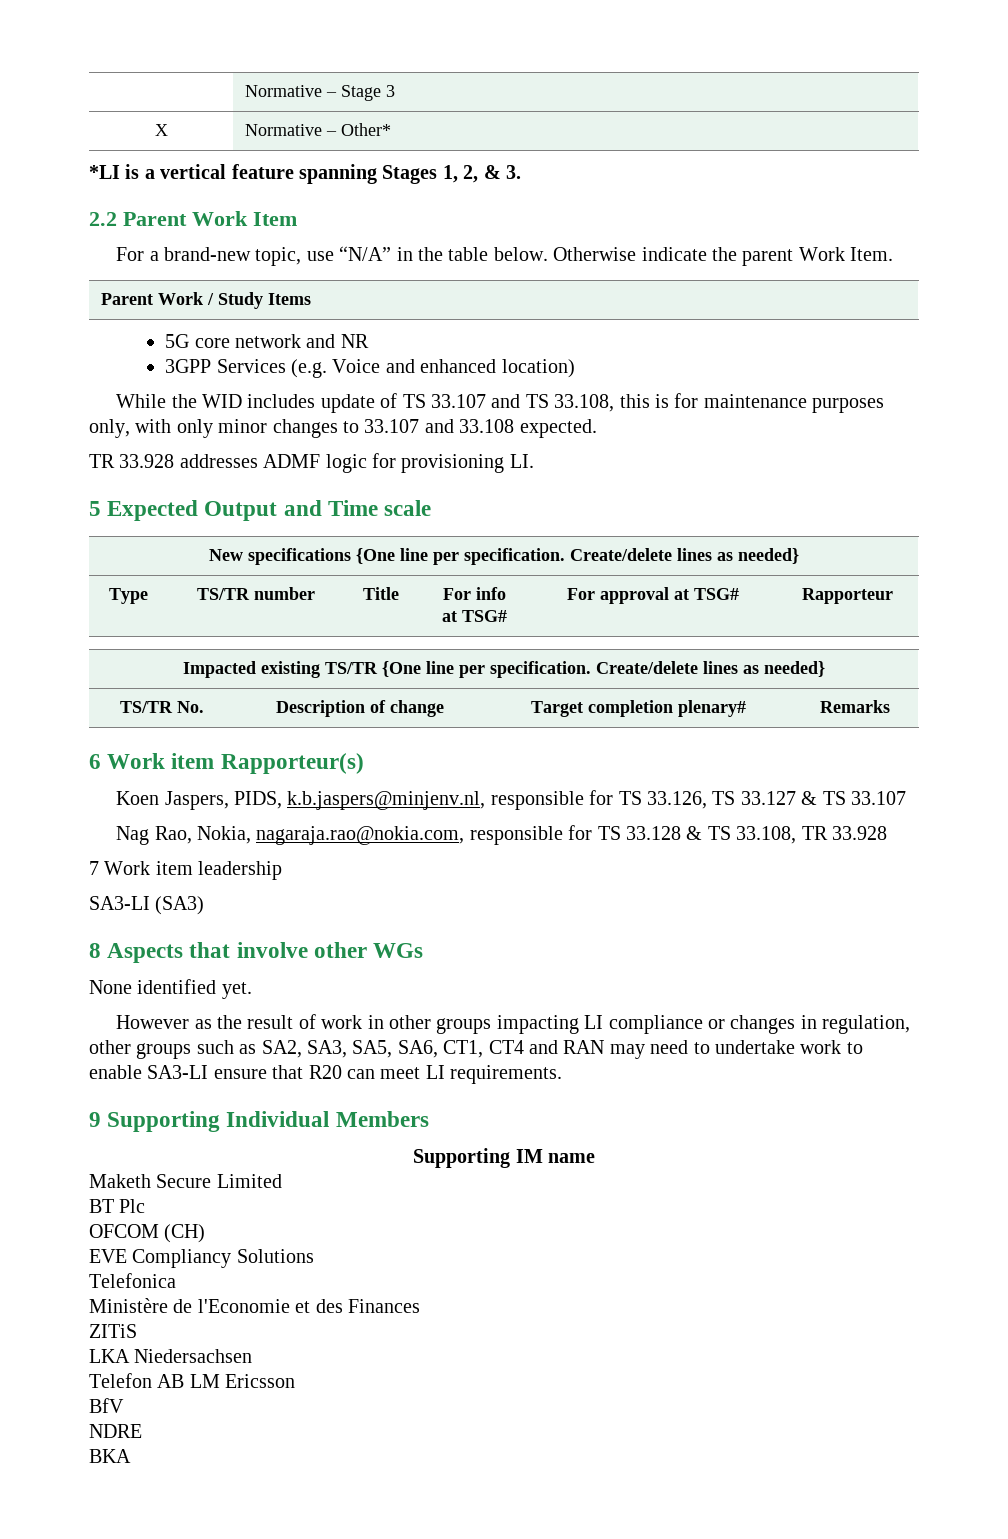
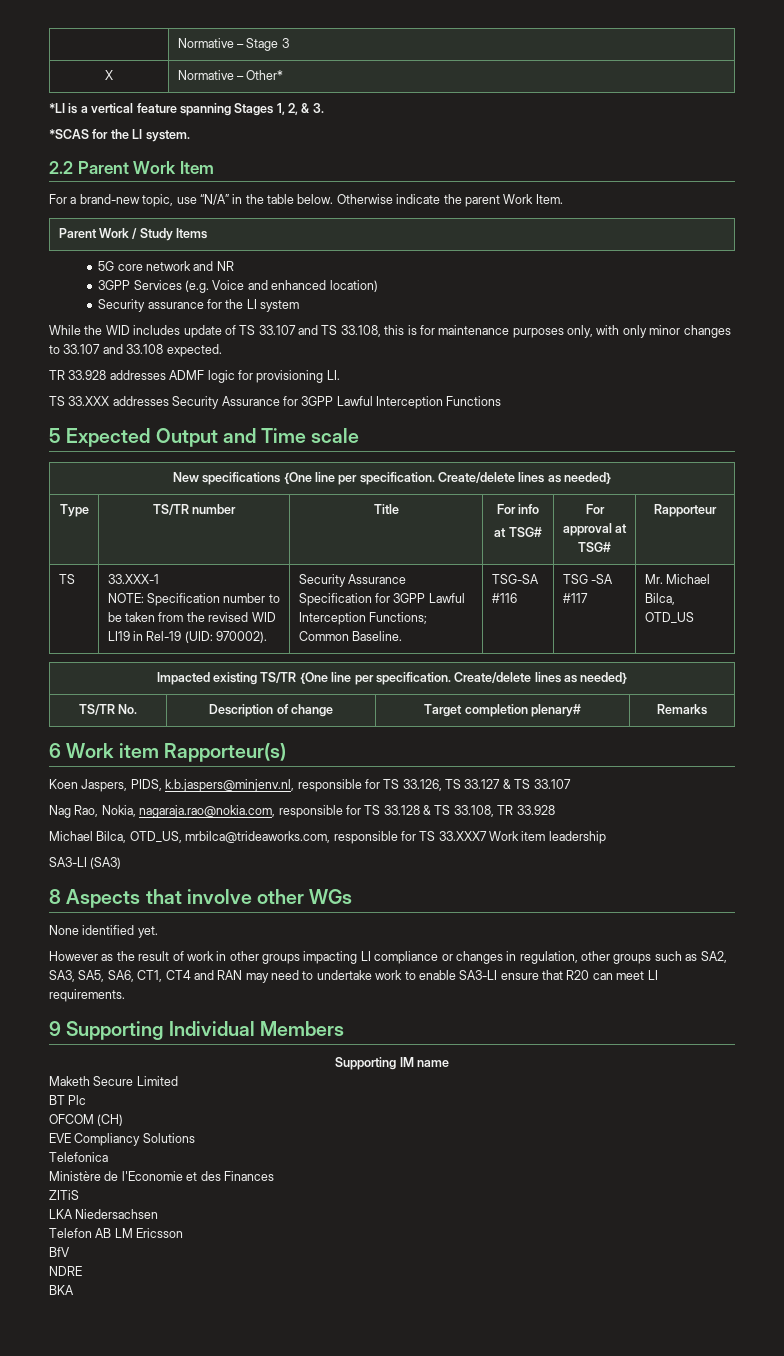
(521, 172) none -> [49,129,190,142] // *SCAS for the LI system.
(575, 368) none -> [98,299,300,312] // Security assurance for the LI system
(534, 461) none -> [49,396,502,409] // TS 33.XXX addresses Security Assurance for 3GPP Lawful Interception Functions
(893, 596) none -> [58,574,75,584] [107,574,159,584] [107,593,280,606] [107,612,276,622] [107,631,268,643] [298,574,407,587] [298,593,465,606] [298,612,428,625] [298,631,403,641] [491,574,539,584] [491,593,517,603] [562,574,614,584] [562,593,588,603] [644,574,711,584] [644,593,675,605] [644,612,694,623] // TS | 33.XXX-1 // NOTE: Specification number to be taken from the revised WID LI19 in Rel-19 (UID: 970002). | Security Assurance Specification for 3GPP Lawful Interception Functions; Common Baseline. | TSG-SA #116 | TSG -SA #117 | Mr. Michael Bilca, OTD_US
[89,861,99,875] 7 -> [49,831,487,844] Michael Bilca, OTD_US, mrbilca@trideaworks.com, responsible for TS 33.XXX7

